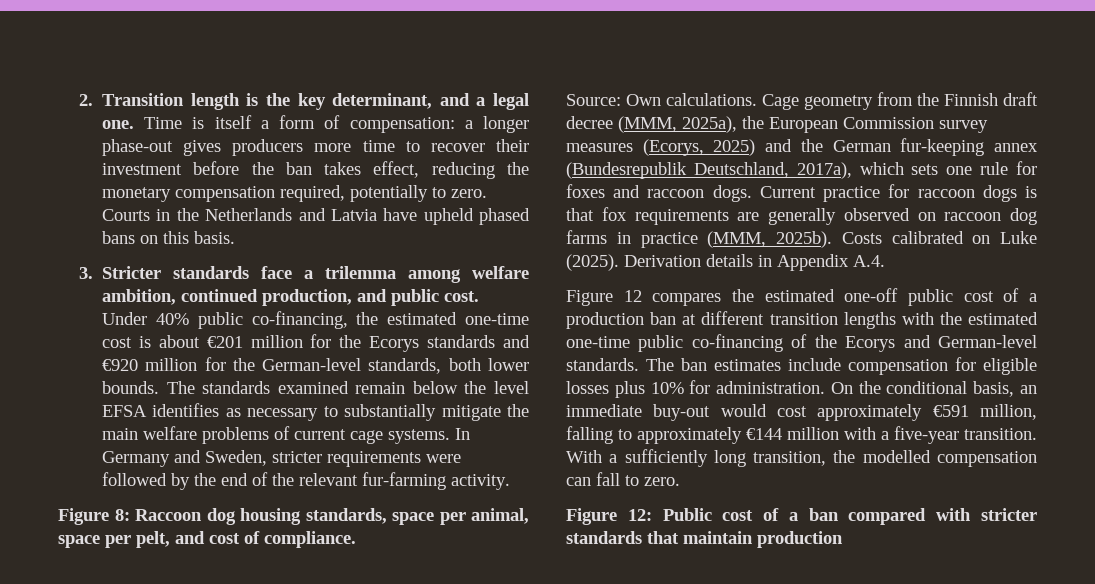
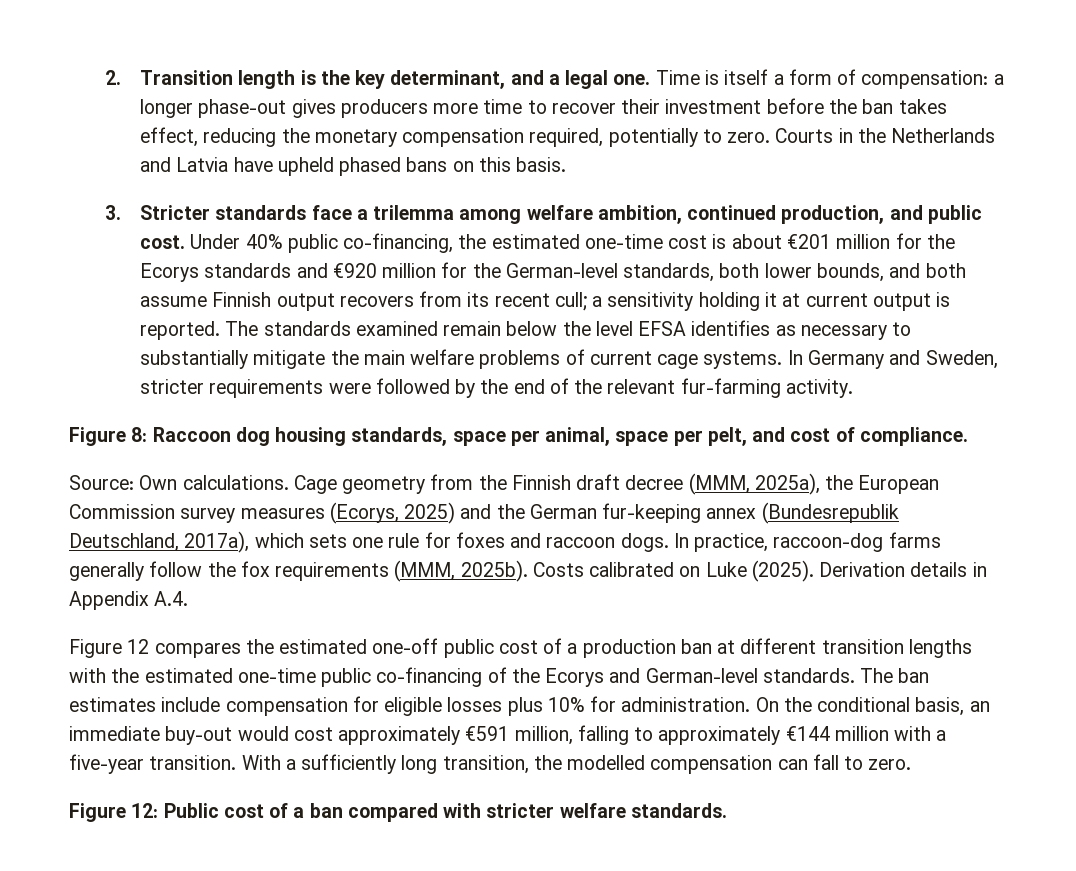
[102,381,160,394] bounds. -> [816,263,966,282] [140,291,951,311] [140,321,221,340] bounds, and both assume Finnish output recovers from its recent cull; a sensitivity holding it at current output is reported.
[759,184,1037,202] [566,207,1037,225] [566,230,698,248] Current practice for raccoon dogs is that fox requirements are generally observed on raccoon dog farms in practice -> [673,532,941,552] [69,561,390,581] In practice, raccoon-dog farms generally follow the fox requirements
[566,531,843,548] standards that maintain production -> [559,803,727,818] welfare standards.

